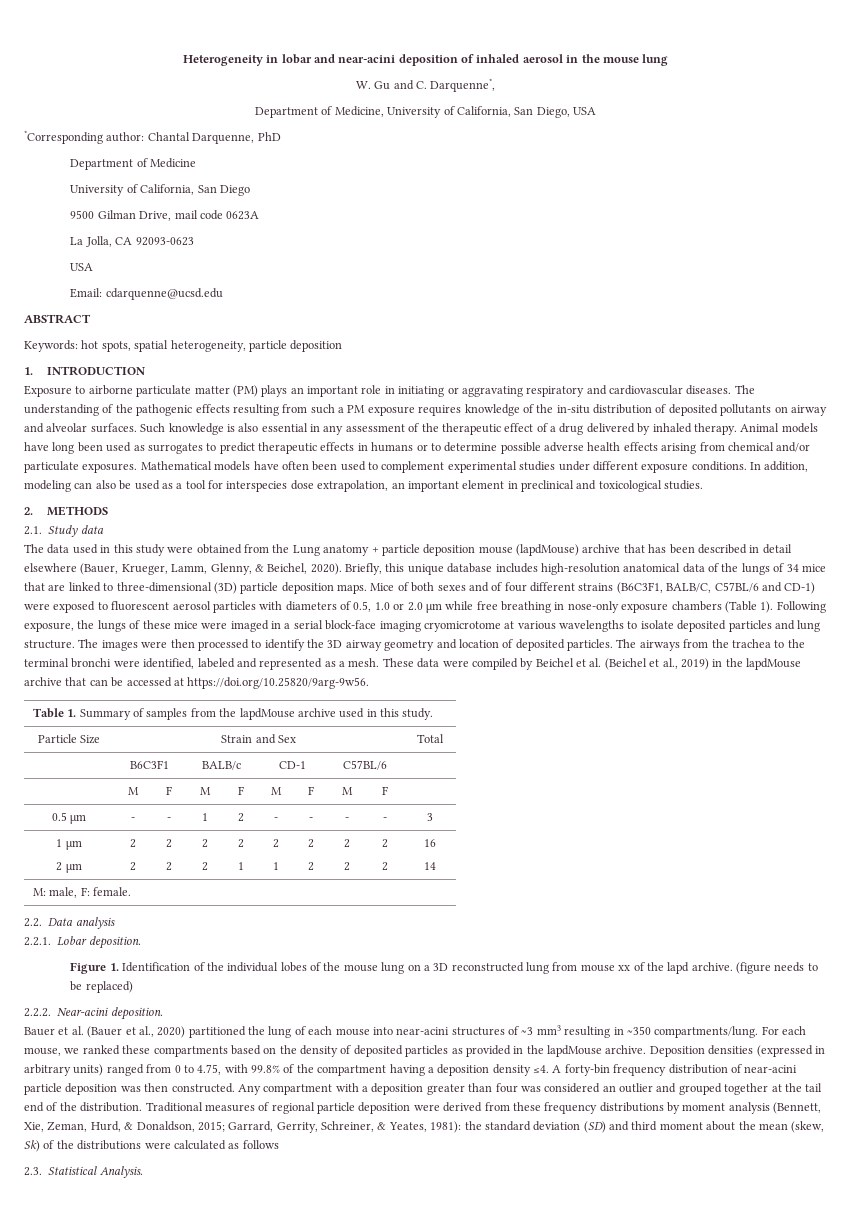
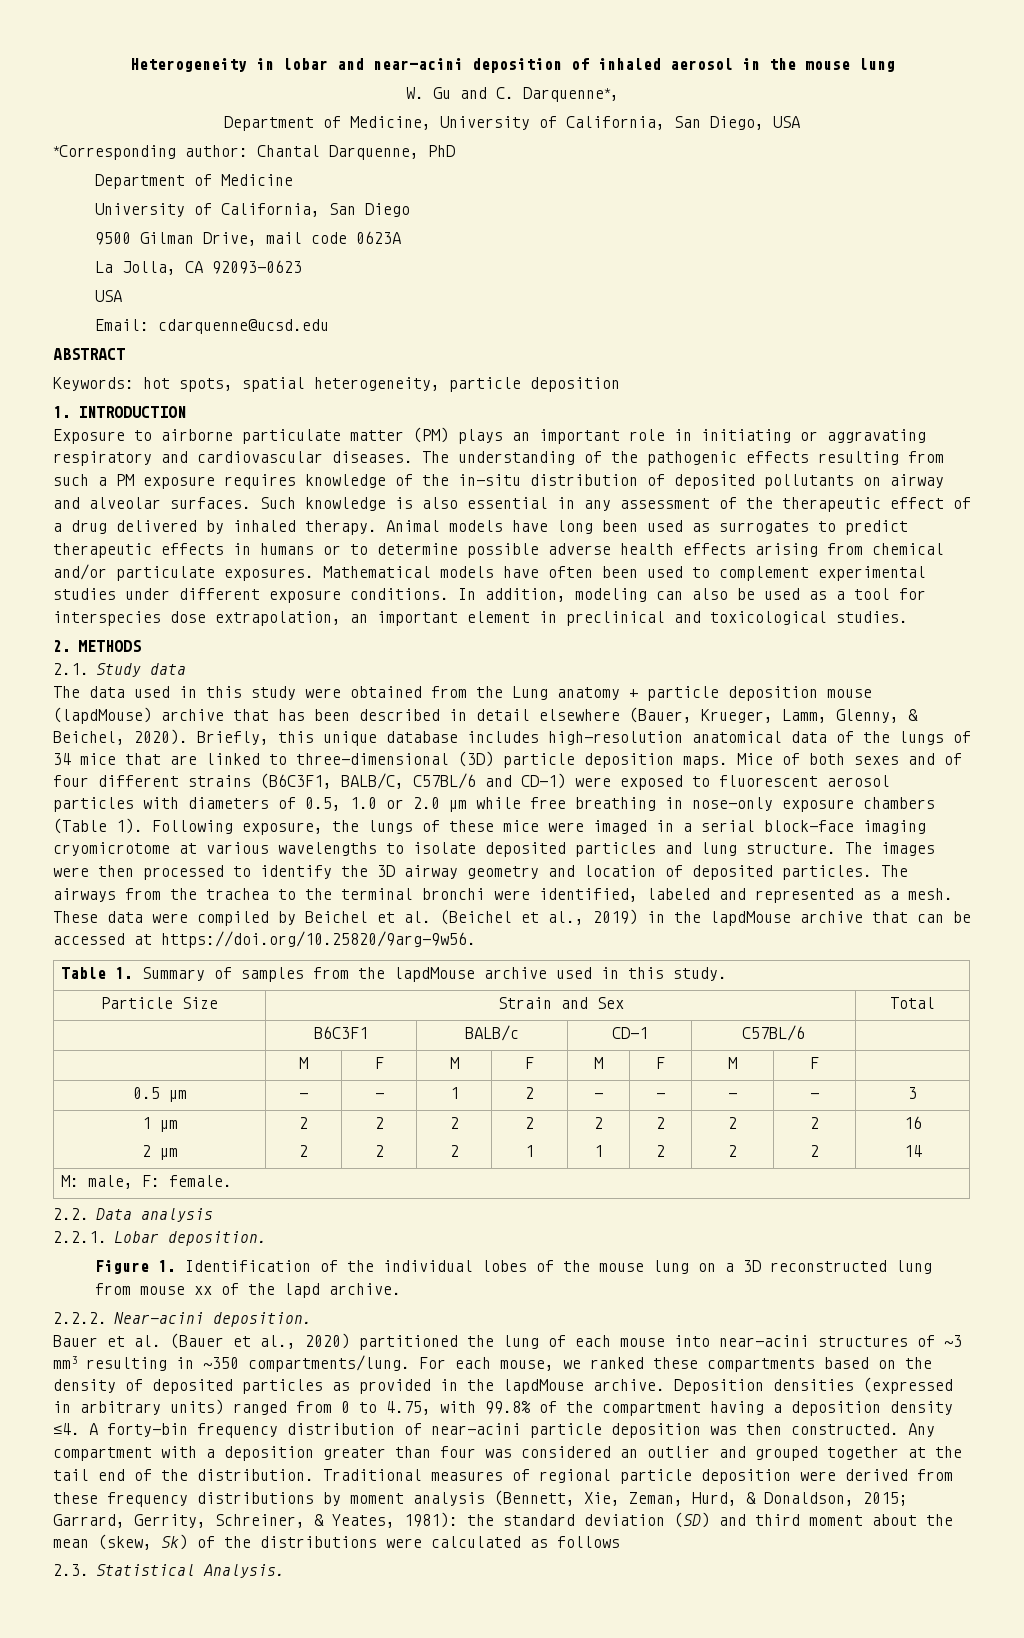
[736,962,818,974] [70,981,133,993] (figure needs to be replaced) -> (402, 1289) none

